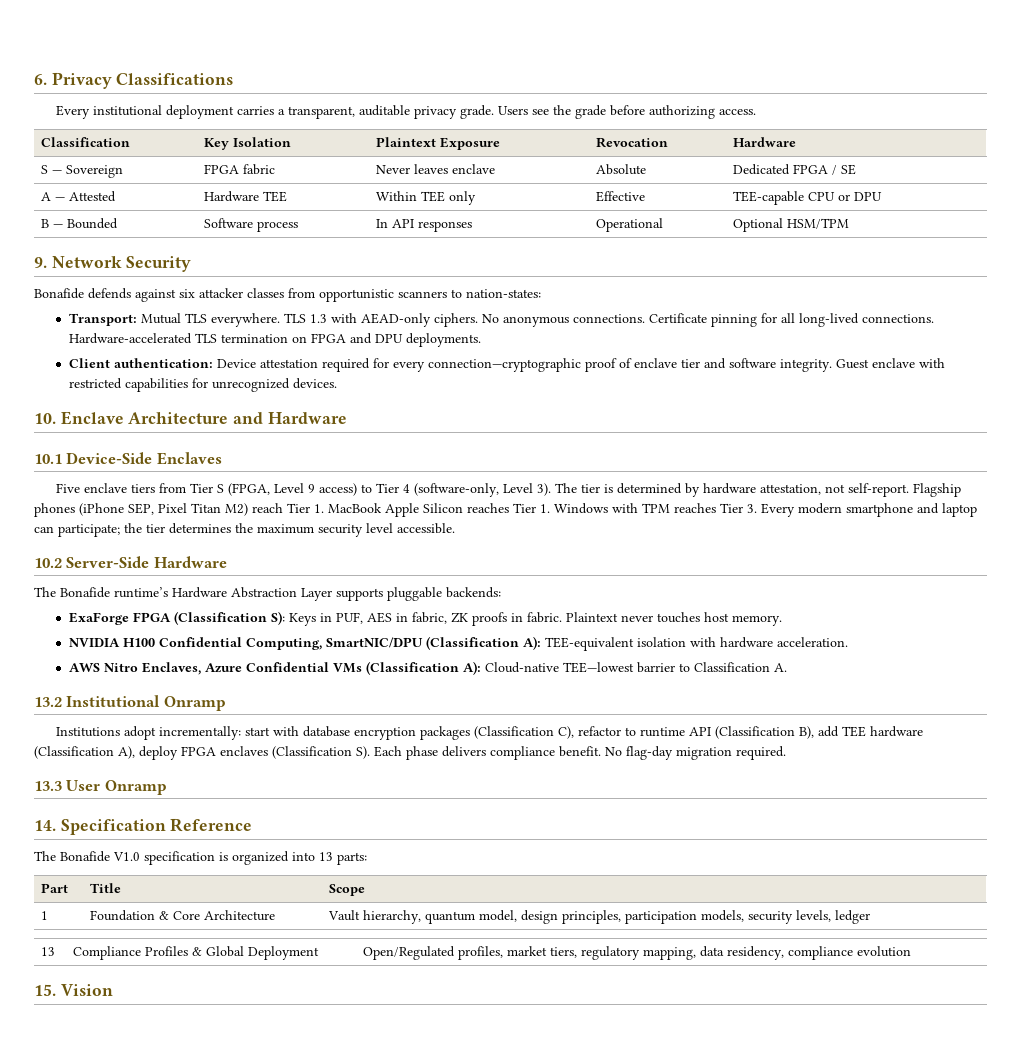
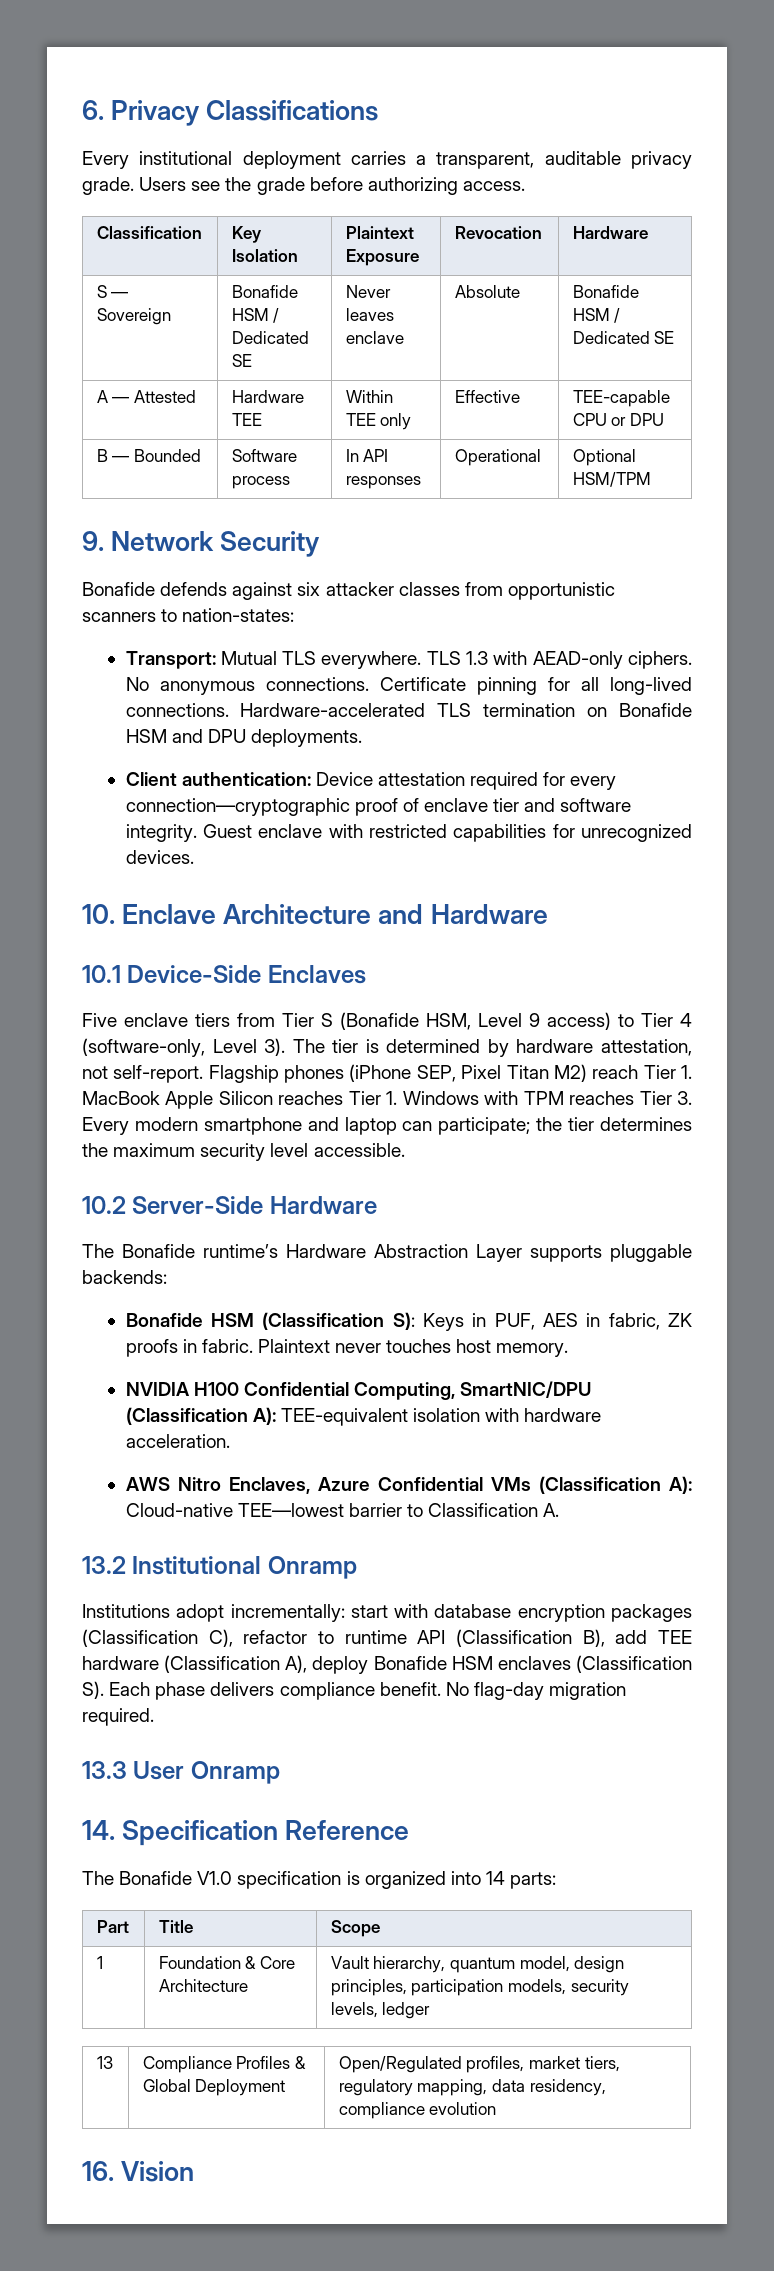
[204,164,276,175] FPGA fabric -> [231,285,298,298] [231,308,280,323] [231,331,309,344] [231,354,252,367] Bonafide HSM / Dedicated SE
[733,164,838,175] Dedicated FPGA / -> [572,285,639,298] [572,308,621,323] [572,331,650,344] Bonafide HSM / Dedicated
[311,333,347,343] FPGA -> [619,703,692,717] [125,729,167,743] Bonafide HSM
[228,483,271,496] (FPGA, -> [340,1012,471,1030] (Bonafide HSM,
[69,612,172,625] ExaForge FPGA -> [125,1313,254,1327] Bonafide HSM
[181,746,216,756] FPGA -> [373,1656,493,1670] Bonafide HSM
[319,852,333,861] 13 -> [485,1871,505,1885] 14
[34,984,56,996] 15. -> [82,2161,114,2181] 16.

